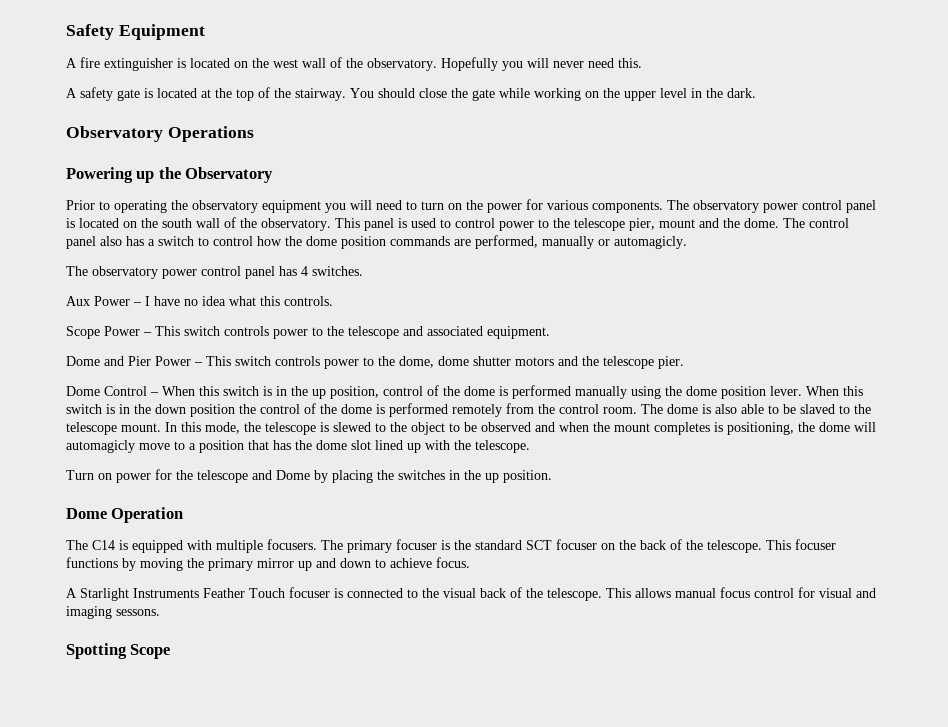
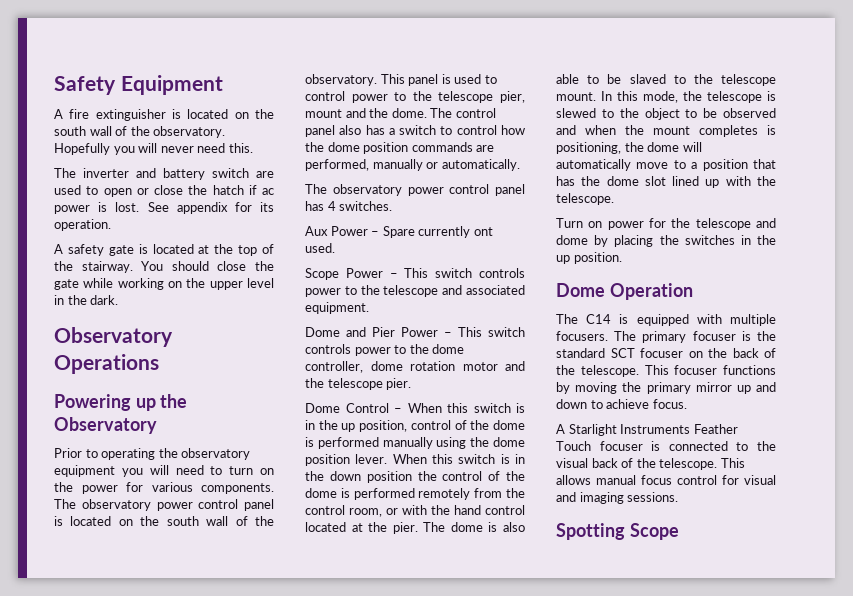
[273,59,298,68] west -> [54,126,86,136] south
(642, 63) none -> [54,168,274,180] [54,185,274,197] [54,202,274,214] [54,219,111,231] // The inverter and battery switch are used to open or close the hatch if ac power is lost. See appendix for its operation.
[614,236,687,249] automagicly. -> [441,159,520,171] automatically.
[145,296,333,306] I have no idea what this controls. -> [382,226,493,238] [305,243,335,253] Spare currently ont used.
[399,356,554,368] dome, dome shutter motors -> [432,344,465,354] [305,361,498,373] dome controller, dome rotation motor
[603,407,637,414] room. -> [349,505,525,517] [305,522,418,534] room, or with the hand control located at the pier.
[66,440,135,453] automagicly -> [556,159,631,171] automatically
[276,470,310,480] Dome -> [556,235,588,245] dome
[116,609,160,616] sessons. -> [627,492,679,502] sessions.

